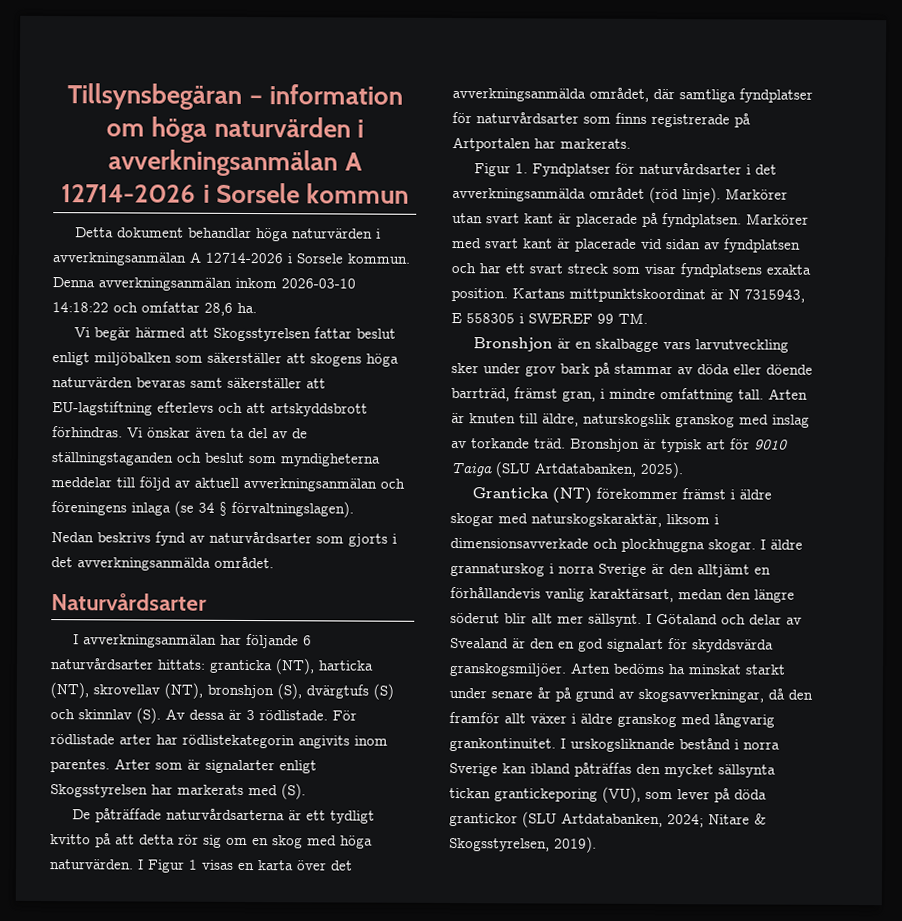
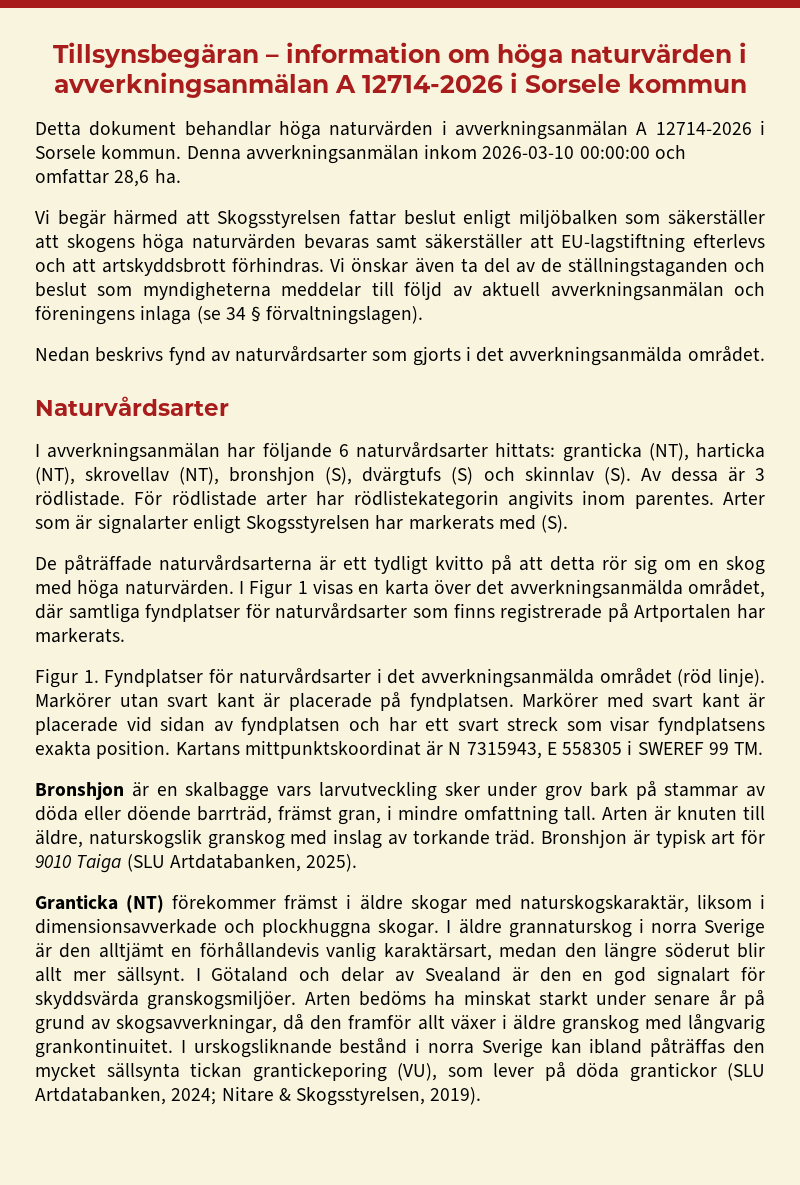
[52,302,109,313] 14:18:22 -> [579,146,650,159] 00:00:00

